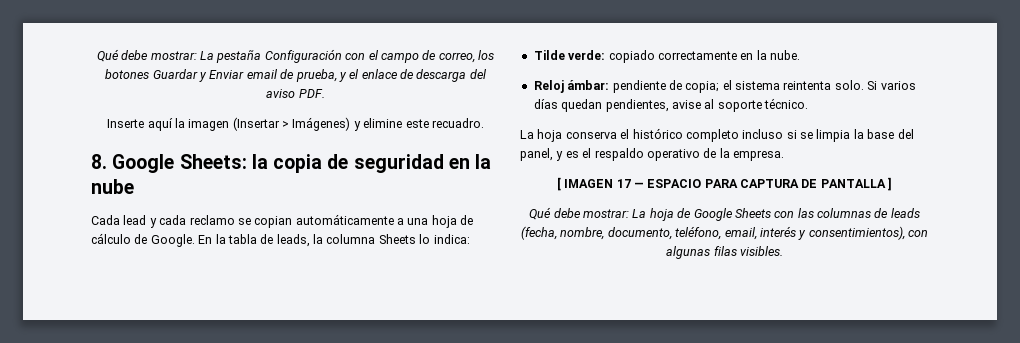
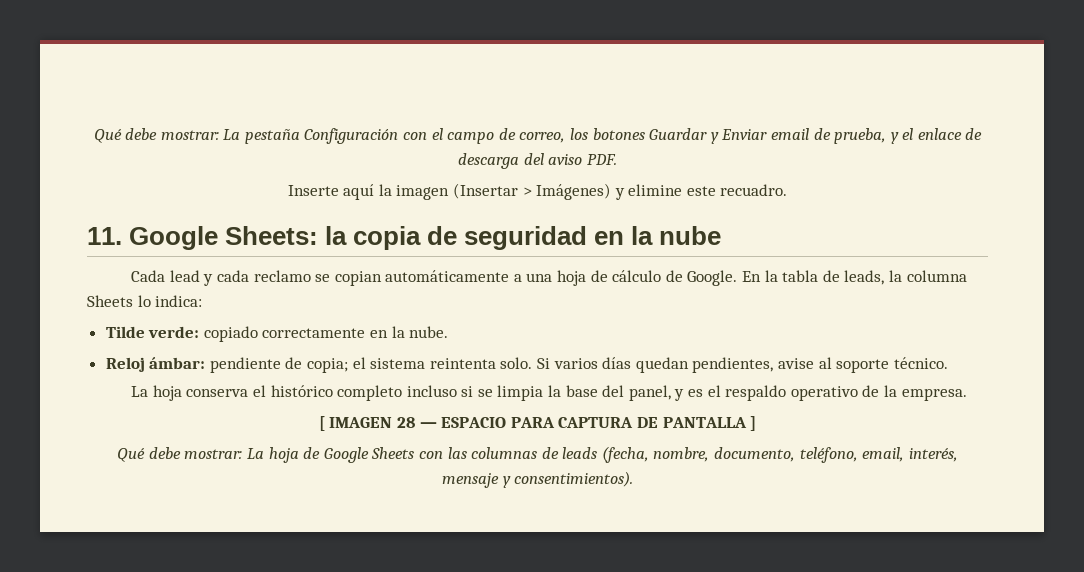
[91,154,107,169] 8. -> [87,227,122,245] 11.
[616,179,631,188] 17 -> [397,417,416,428] 28
[759,226,928,240] [666,246,783,259] interés y consentimientos), con algunas filas visibles. -> [908,448,958,462] [441,471,634,488] interés, mensaje y consentimientos).

